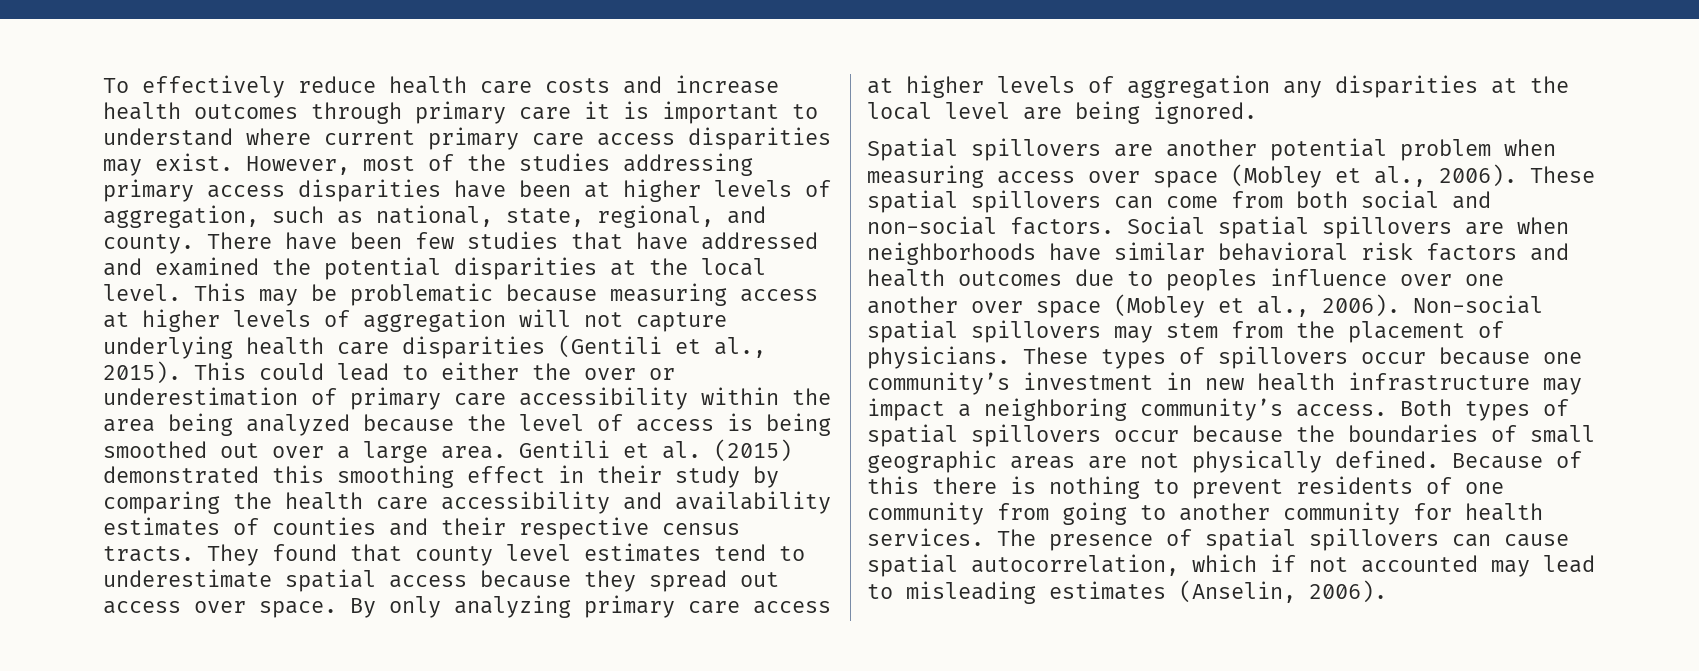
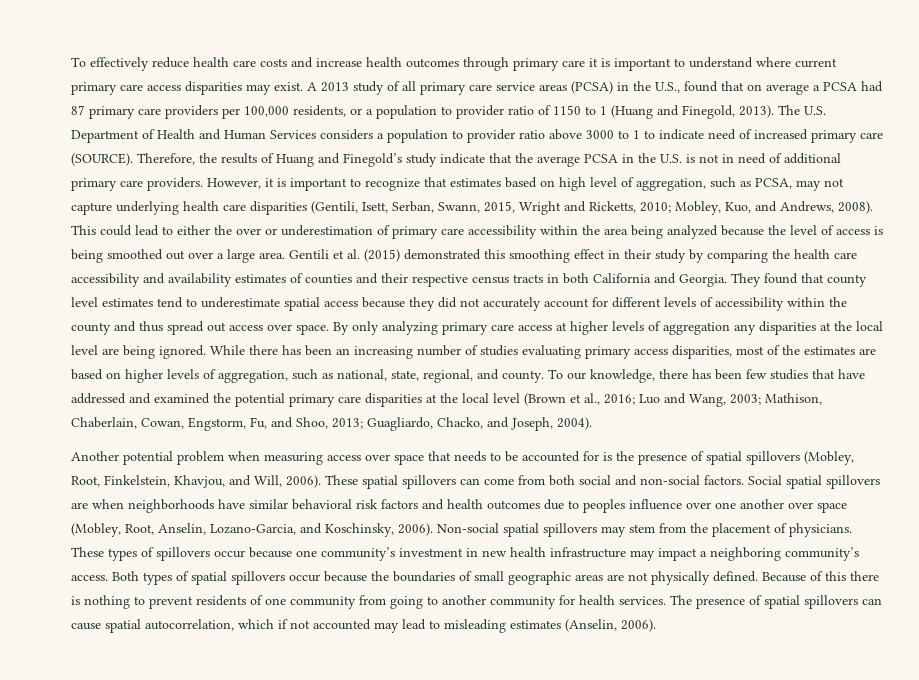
[246,153,753,176] [103,179,831,202] [103,205,766,228] [103,231,818,254] [103,257,766,280] [103,283,818,306] [103,309,571,332] However, most of the studies addressing primary access disparities have been at higher levels of aggregation, such as national, state, regional, and county. There have been few studies that have addressed and examined the potential disparities at the local level. This may be problematic because measuring access at higher levels of aggregation will -> [307,81,883,95] [71,105,826,119] [71,129,883,143] [71,153,841,167] [71,177,821,191] A 2013 study of all primary care service areas (PCSA) in the U.S., found that on average a PCSA had 87 primary care providers per 100,000 residents, or a population to provider ratio of 1150 to 1 (Huang and Finegold, 2013). The U.S. Department of Health and Human Services considers a population to provider ratio above 3000 to 1 to indicate need of increased primary care (SOURCE). Therefore, the results of Huang and Finegold’s study indicate that the average PCSA in the U.S. is not in need of additional primary care providers. However, it is important to recognize that estimates based on high level of aggregation, such as PCSA, may
[558,335,766,358] [103,361,181,384] (Gentili et al., 2015). -> [311,201,873,215] (Gentili, Isett, Serban, Swann, 2015, Wright and Ricketts, 2010; Mobley, Kuo, and Andrews, 2008).
[103,546,194,562] tracts. -> [513,273,727,287] tracts in both California and Georgia.
(636, 581) none -> [438,297,847,311] [71,321,163,335] did not accurately account for different levels of accessibility within the county and thus
[867,138,1257,161] // Spatial spillovers are another -> [210,345,876,359] [71,369,865,383] [71,393,822,407] [71,417,592,431] [71,451,119,461] While there has been an increasing number of studies evaluating primary access disparities, most of the estimates are based on higher levels of aggregation, such as national, state, regional, and county. To our knowledge, there has been few studies that have addressed and examined the potential primary care disparities at the local level (Brown et al., 2016; Luo and Wang, 2003; Mathison, Chaberlain, Cowan, Engstorm, Fu, and Shoo, 2013; Guagliardo, Chacko, and Joseph, 2004). // Another
[1231,164,1426,188] (Mobley et al., -> [428,451,854,465] [71,475,282,488] that needs to be accounted for is the presence of spatial spillovers (Mobley, Root, Finkelstein, Khavjou, and Will,
[1114,294,1309,318] (Mobley et al., -> [71,523,394,537] (Mobley, Root, Anselin, Lozano-Garcia, and Koschinsky,

